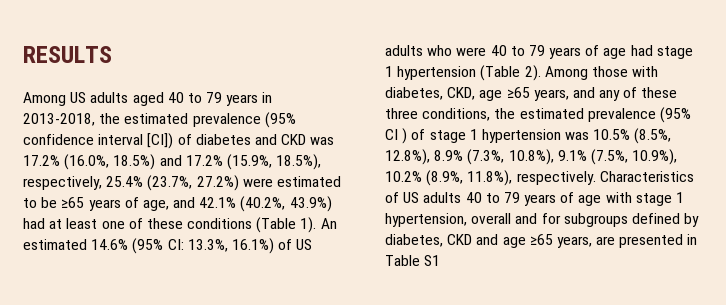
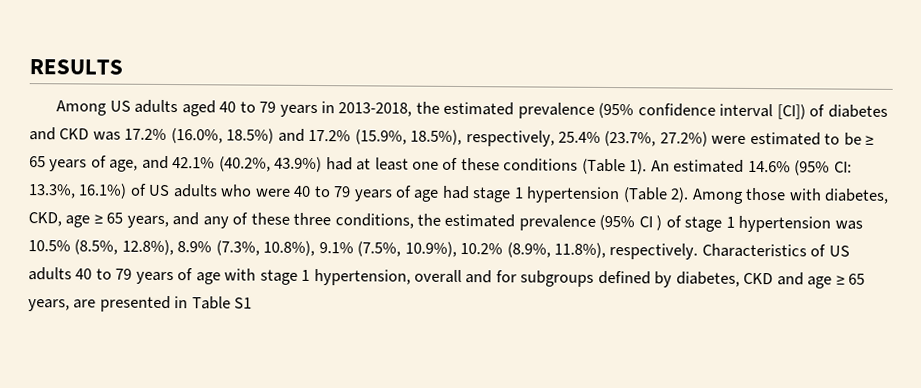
[61,197,85,208] ≥65 -> [865,135,875,145] [29,156,46,168] ≥ 65
[506,87,530,98] ≥65 -> [93,212,124,224] ≥ 65
[529,234,553,245] ≥65 -> [835,273,866,285] ≥ 65

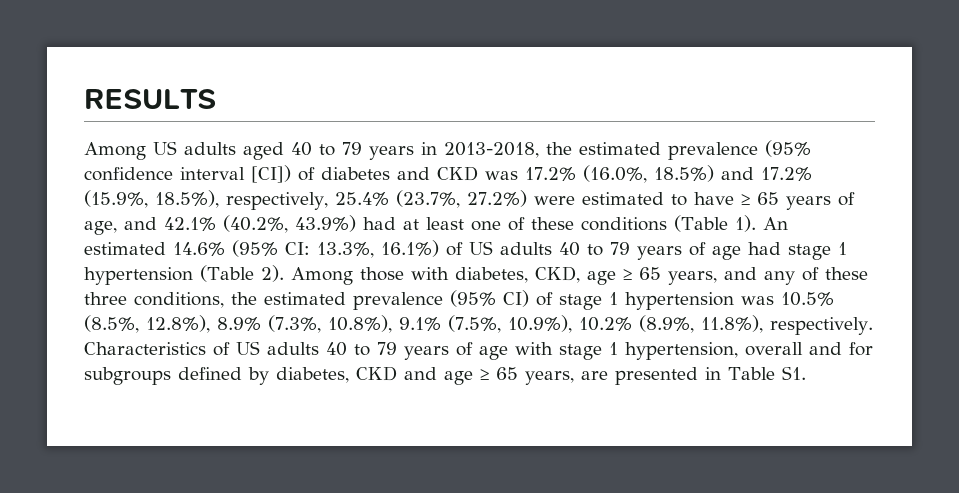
[843,132,862,146] be -> [693,192,734,205] have
[220,184,291,197] who were -> (552, 248) none
[638,215,663,231] CI ) -> [503,290,529,307] CI)
[234,297,253,309] S1 -> [781,366,806,380] S1.

